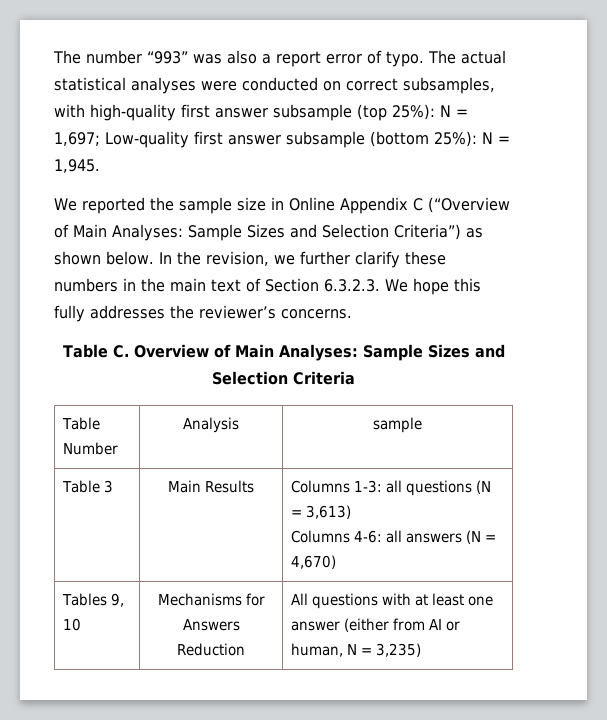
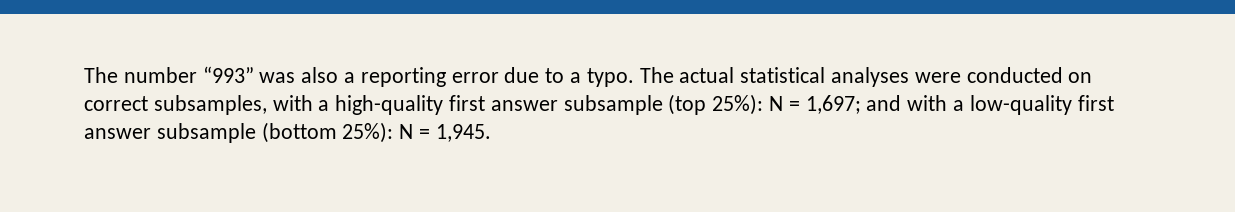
[276,50,382,67] report error of -> [360,67,582,87] reporting error due to a
(85, 110) none -> [318,100,330,111] a
[105,131,189,148] Low-quality -> [866,95,1072,115] and with a low-quality
[54,197,510,214] [54,224,483,241] [54,251,446,268] [54,278,481,295] [54,305,352,322] [62,344,505,361] [212,371,355,385] [62,417,101,430] [63,442,119,455] [183,417,239,433] [373,417,423,433] [62,480,114,493] [168,480,254,493] [291,480,492,496] [291,505,352,519] [291,530,497,544] [291,555,337,569] [62,593,125,607] [63,618,82,631] [157,593,265,606] [182,619,240,631] [177,643,245,656] [291,593,494,609] [291,618,461,632] [291,643,422,657] // We reported the sample size in Online Appendix C (“Overview of Main Analyses: Sample Sizes and Selection Criteria”) as shown below. In the revision, we further clarify these numbers in the main text of Section 6.3.2.3. We hope this fully addresses the reviewer’s concerns. // Table C. Overview of Main Analyses: Sample Sizes and Selection Criteria // Table Number | Analysis | sample // Table 3 | Main Results | Columns 1-3: all questions (N = 3,613) // Columns 4-6: all answers (N = 4,670) // Tables 9, 10 | Mechanisms for Answers Reduction | All questions with at least one answer (either from AI or human, N = 3,235) -> (491, 133) none

